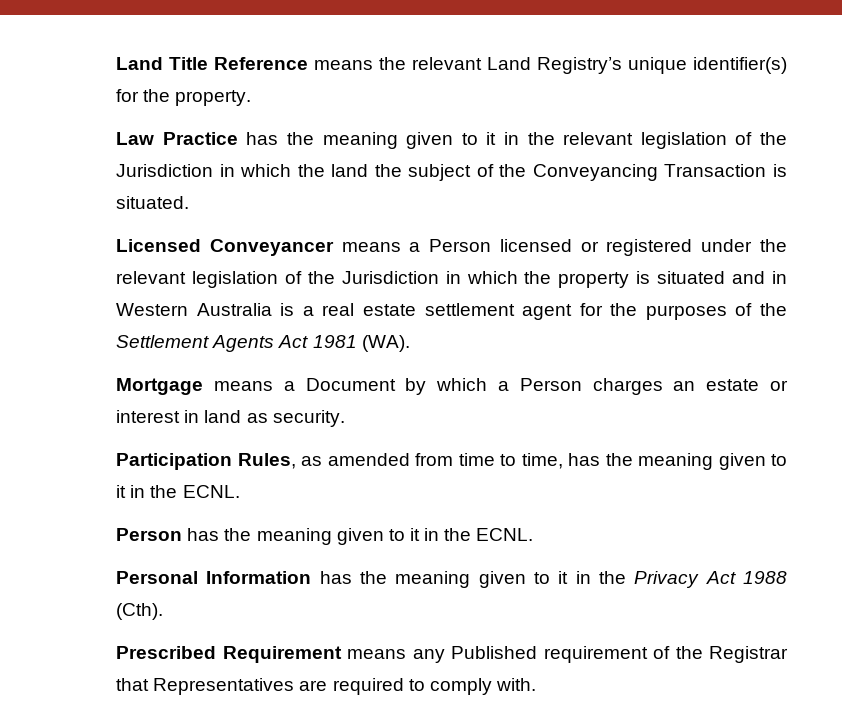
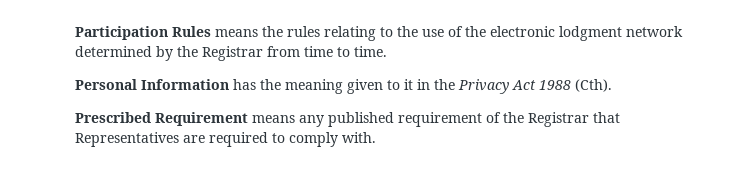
[116,57,787,74] [116,89,252,106] [116,132,787,149] [116,164,788,181] [116,196,190,209] [116,239,788,256] [116,271,788,288] [116,303,787,320] [116,335,410,352] [116,378,788,395] [116,410,345,427] [116,453,788,470] [116,485,240,498] [116,528,534,545] Land Title Reference means the relevant Land Registry’s unique identifier(s) for the property. // Law Practice has the meaning given to it in the relevant legislation of the Jurisdiction in which the land the subject of the Conveyancing Transaction is situated. // Licensed Conveyancer means a Person licensed or registered under the relevant legislation of the Jurisdiction in which the property is situated and in Western Australia is a real estate settlement agent for the purposes of the Settlement Agents Act 1981 (WA). // Mortgage means a Document by which a Person charges an estate or interest in land as security. // Participation Rules, as amended from time to time, has the meaning given to it in the ECNL. // Person has the meaning given to it in the ECNL. -> [75,26,684,41] [75,46,388,61] Participation Rules means the rules relating to the use of the electronic lodgment network determined by the Registrar from time to time.
[451,646,538,659] Published -> [328,112,395,127] published

